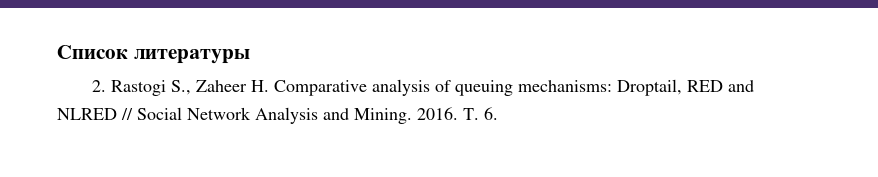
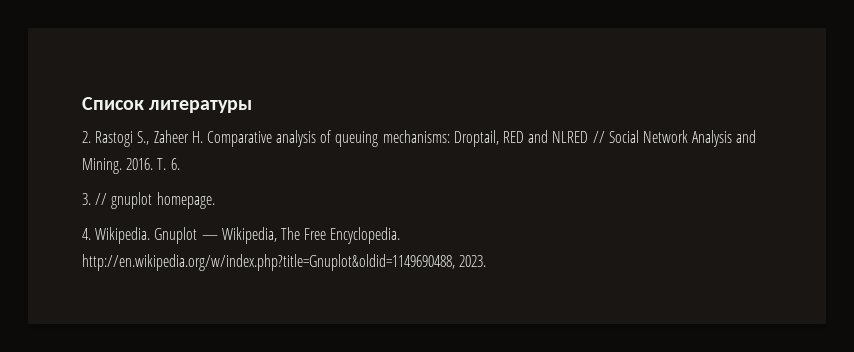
(498, 113) none -> [82,192,215,209] [82,227,401,244] [82,254,487,271] // 3. // gnuplot homepage. // 4. Wikipedia. Gnuplot — Wikipedia, The Free Encyclopedia. http://en.wikipedia.org/w/index.php?title=Gnuplot&oldid=1149690488, 2023.

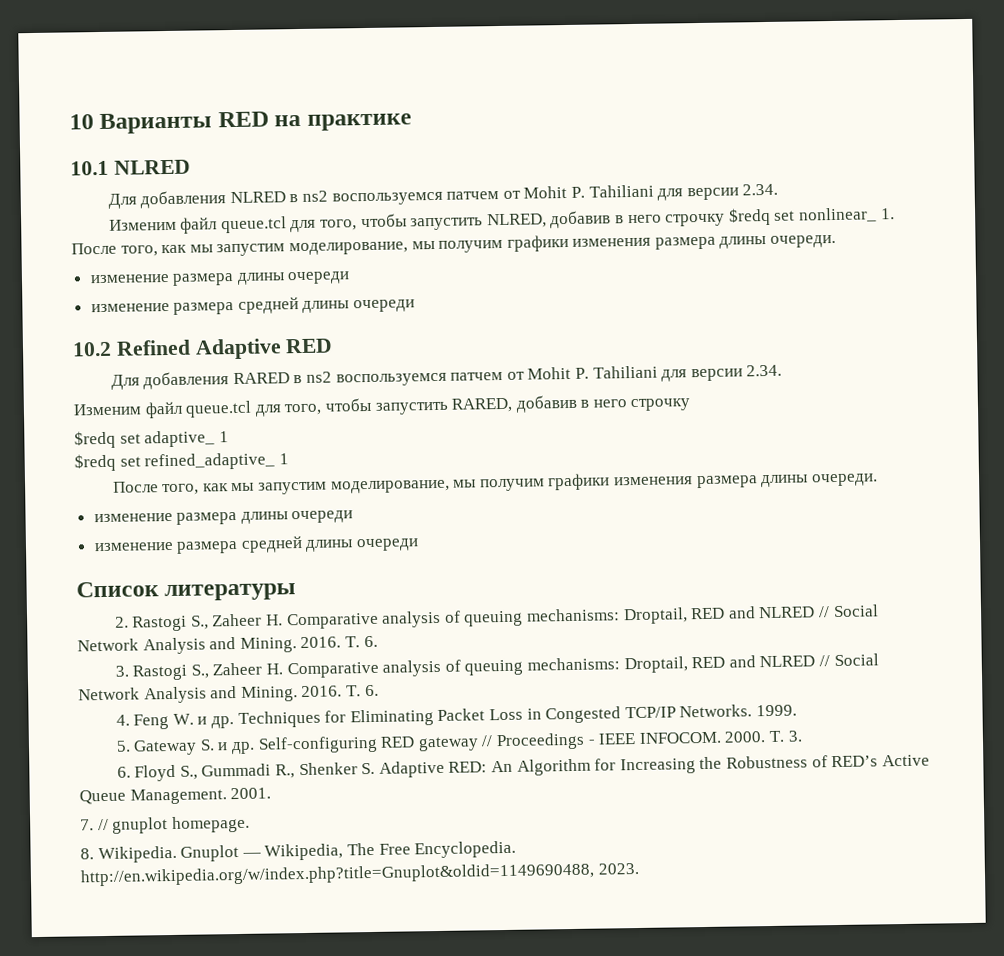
(82, 103) none -> [69,111,412,134] [70,159,191,176] [107,183,779,209] [108,207,895,234] [71,234,837,257] [89,271,351,286] [90,297,416,315] [72,338,334,360] [110,364,783,390] [73,394,692,419] [74,430,229,449] [74,452,289,472] [112,473,878,496] [93,510,354,525] [93,536,420,554] 10 Варианты RED на практике // 10.1 NLRED // Для добавления NLRED в ns2 воспользуемся патчем от Mohit P. Tahiliani для версии 2.34. // Изменим файл queue.tcl для того, чтобы запустить NLRED, добавив в него строчку $redq set nonlinear_ 1. После того, как мы запустим моделирование, мы получим графики изменения размера длины очереди. // изменение размера длины очереди // изменение размера средней длины очереди // 10.2 Refined Adaptive RED // Для добавления RARED в ns2 воспользуемся патчем от Mohit P. Tahiliani для версии 2.34. // Изменим файл queue.tcl для того, чтобы запустить RARED, добавив в него строчку // $redq set adaptive_ 1 // $redq set refined_adaptive_ 1 // После того, как мы запустим моделирование, мы получим графики изменения размера длины очереди. // изменение размера длины очереди // изменение размера средней длины очереди //
(91, 199) none -> [132,653,879,681] [78,684,379,704] [115,704,797,730] [115,730,802,756] [116,754,930,782] [79,787,272,805] [80,819,94,831] Rastogi S., Zaheer H. Comparative analysis of queuing mechanisms: Droptail, RED and NLRED // Social Network Analysis and Mining. 2016. Т. 6. // 4. Feng W. и др. Techniques for Eliminating Packet Loss in Congested TCP/IP Networks. 1999. // 5. Gateway S. и др. Self-configuring RED gateway // Proceedings - IEEE INFOCOM. 2000. Т. 3. // 6. Floyd S., Gummadi R., Shenker S. Adaptive RED: An Algorithm for Increasing the Robustness of RED’s Active Queue Management. 2001. // 7.
[82,228,91,240] 4. -> [80,848,94,860] 8.

